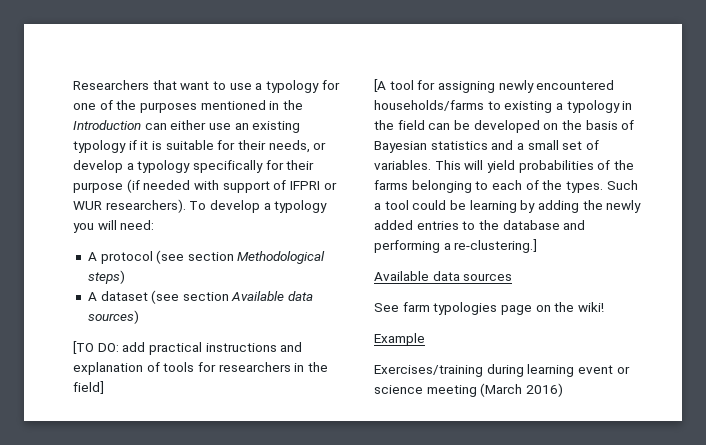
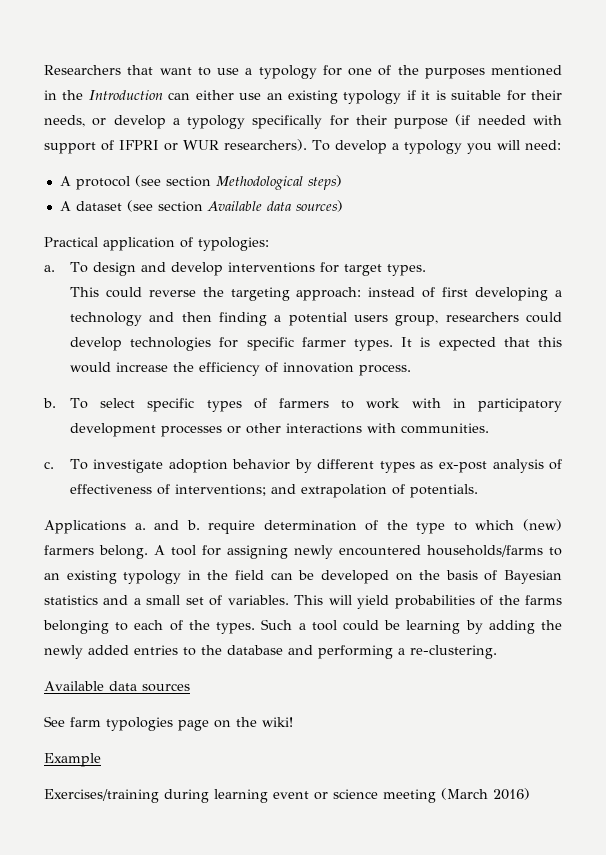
[73,341,303,355] [73,362,328,375] [73,381,104,394] [374,79,386,92] [TO DO: add practical instructions and explanation of tools for researchers in the field] // [A -> [44,237,269,251] [44,262,426,276] [69,287,562,301] [69,312,563,326] [69,337,563,351] [69,362,411,376] [43,398,562,412] [69,423,489,437] [44,459,562,473] [69,484,478,498] [44,519,562,534] [44,545,165,559] Practical application of typologies: // a. To design and develop interventions for target types. // This could reverse the targeting approach: instead of first developing a technology and then finding a potential users group, researchers could develop technologies for specific farmer types. It is expected that this would increase the efficiency of innovation process. // b. To select specific types of farmers to work with in participatory development processes or other interactions with communities. // c. To investigate adoption behavior by different types as ex-post analysis of effectiveness of interventions; and extrapolation of potentials. // Applications a. and b. require determination of the type to which (new) farmers belong. A
[504,101,563,113] existing a -> [44,570,117,584] an existing
[454,239,538,253] re-clustering.] -> [410,645,497,659] re-clustering.

